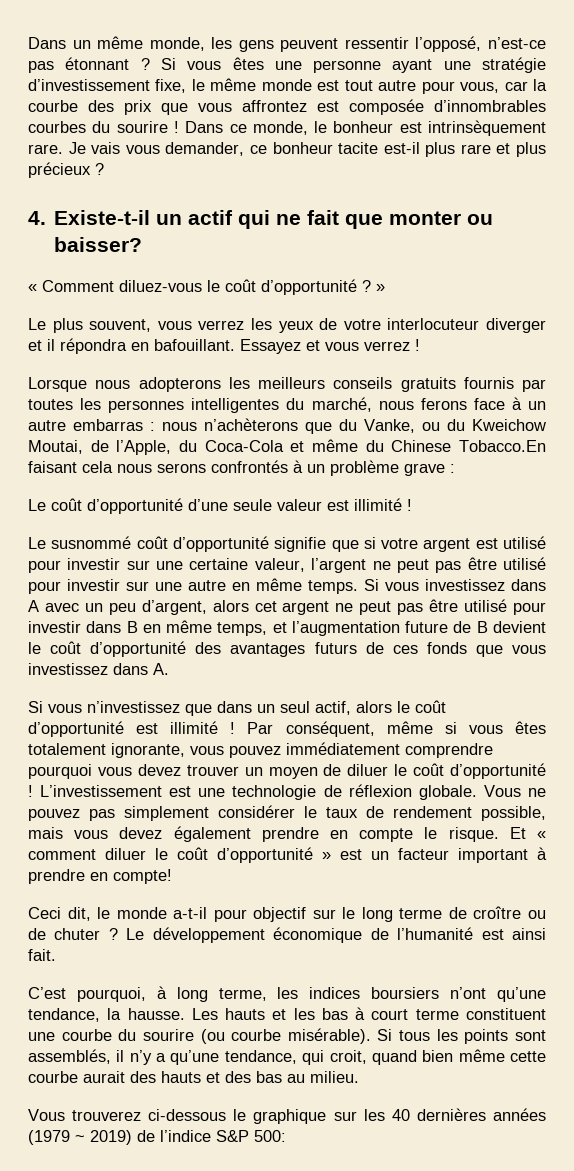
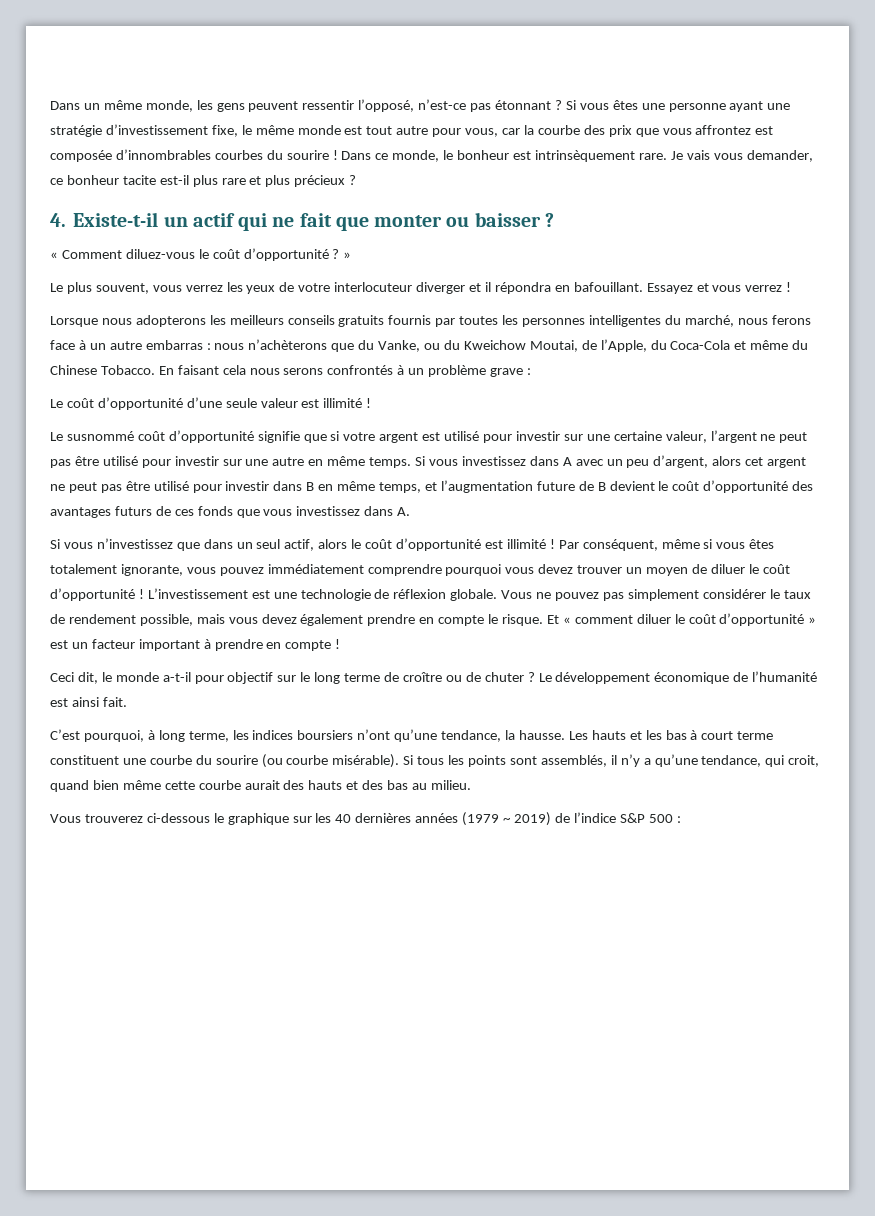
[54,237,143,252] baisser? -> [474,212,554,227] baisser ?
[459,440,546,452] Tobacco.En -> [100,365,174,375] Tobacco. En
[113,869,172,884] compte! -> [285,639,341,651] compte !
[254,1130,286,1142] 500: -> [648,814,681,823] 500 :

